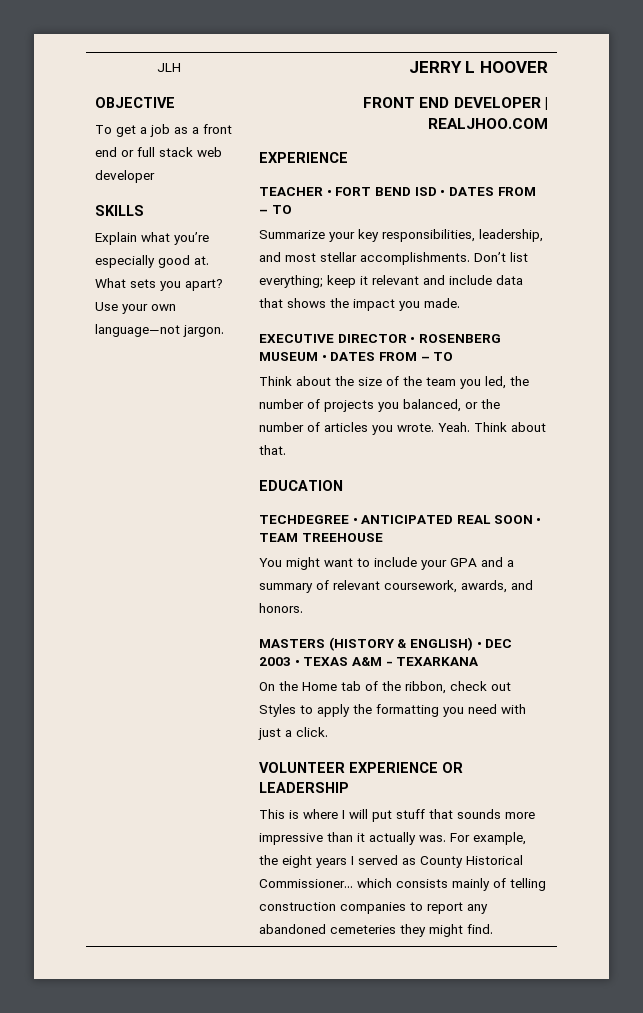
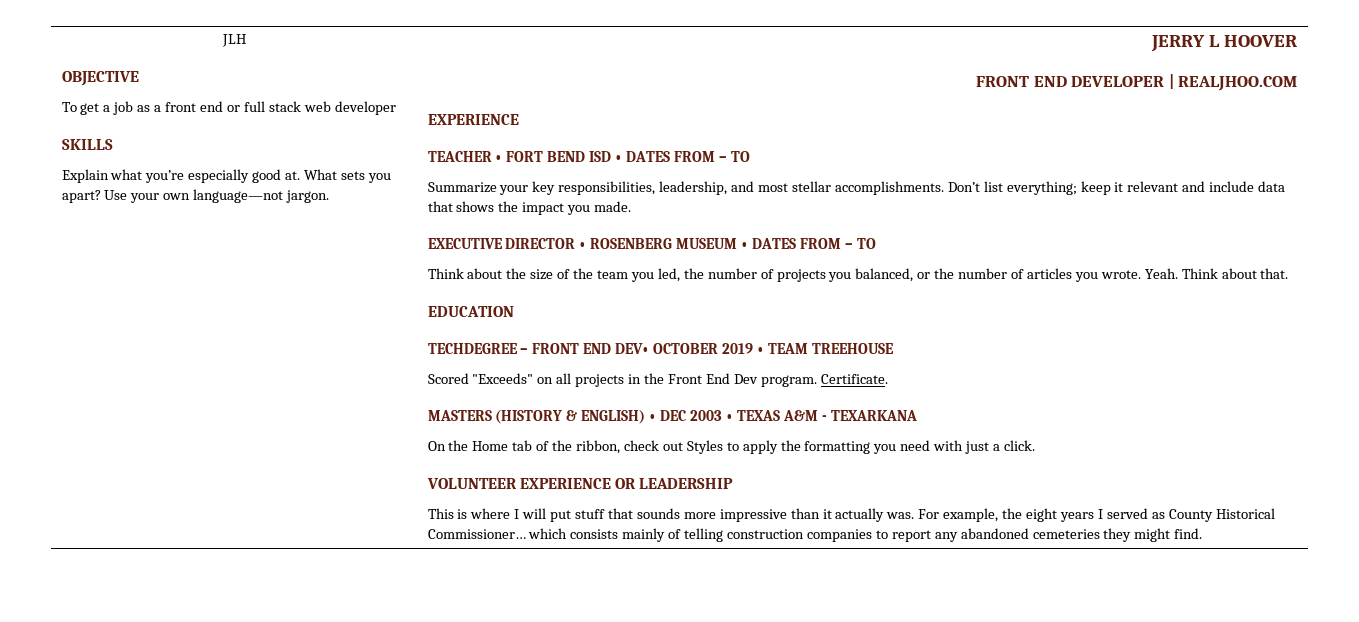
[352,515,542,524] [259,533,383,542] [259,557,515,570] [259,580,534,593] [259,603,304,613] • ANTICIPATED REAL SOON • TEAM TREEHOUSE // You might want to include your GPA and a summary of relevant coursework, awards, and honors. -> [520,343,894,354] [427,373,888,387] – FRONT END DEV• OCTOBER 2019 • TEAM TREEHOUSE // Scored "Exceeds" on all projects in the Front End Dev program. Certificate.

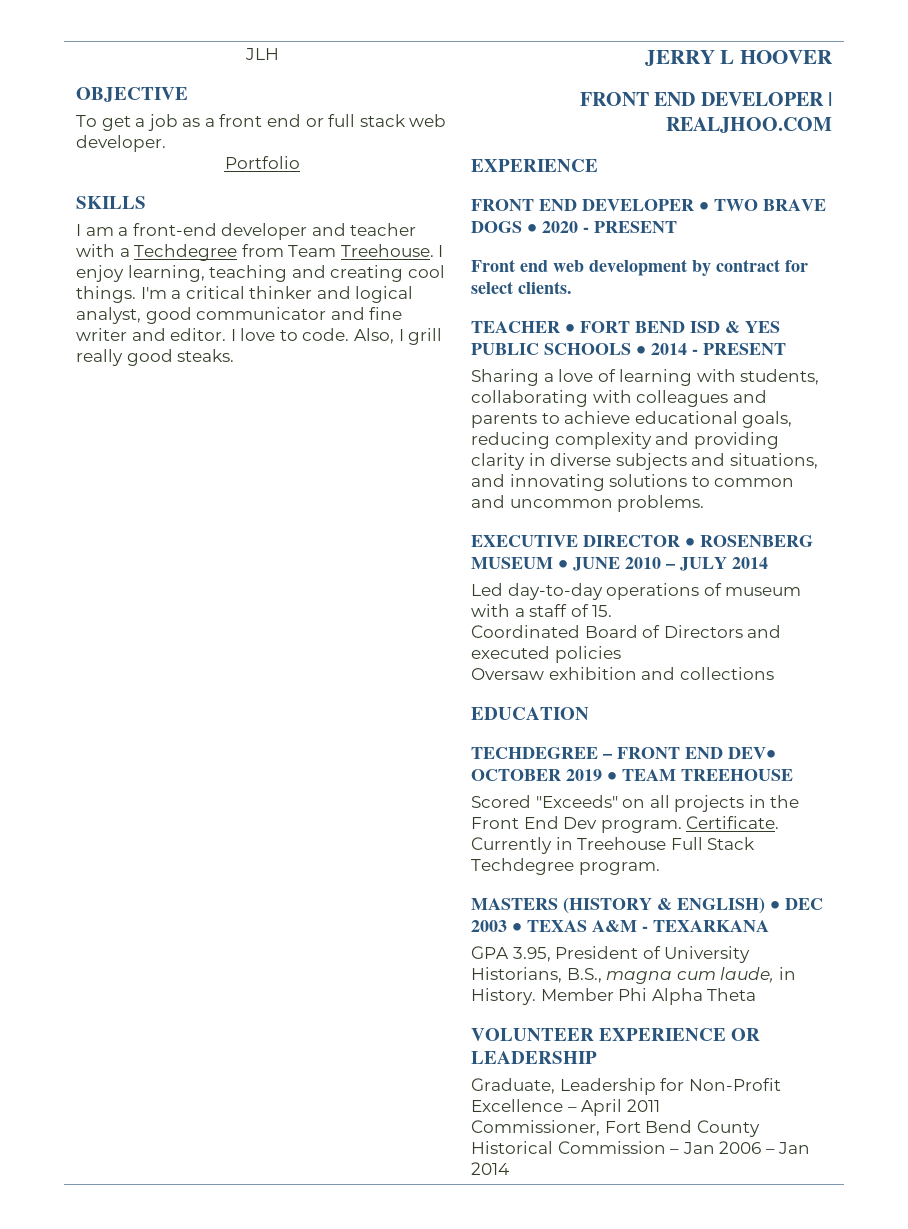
[334,101,396,115] developer -> [75,135,166,152] [224,156,300,169] developer. // Portfolio
[61,169,391,183] [61,189,330,203] Explain what you’re especially good at. What sets you apart? Use your own language—not jargon. -> [75,223,417,240] [75,244,444,261] [75,265,445,282] [75,286,414,303] [75,307,403,324] [75,328,443,345] [75,349,235,366] I am a front-end developer and teacher with a Techdegree from Team Treehouse. I enjoy learning, teaching and creating cool things. I'm a critical thinker and logical analyst, good communicator and fine writer and editor. I love to code. Also, I grill really good steaks.
(519, 119) none -> [470,199,826,211] [470,221,677,233] [470,259,808,276] [470,281,572,294] // FRONT END DEVELOPER • TWO BRAVE DOGS • 2020 - PRESENT // Front end web development by contract for select clients.
[615,151,750,162] [427,181,1286,195] [427,201,632,215] • DATES FROM – TO // Summarize your key responsibilities, leadership, and most stellar accomplishments. Don’t list everything; keep it relevant and include data that shows the impact you made. -> [724,321,780,333] [470,343,786,355] [470,369,820,386] [470,390,767,407] [470,411,793,428] [470,432,779,449] [470,453,818,470] [470,474,795,491] [470,495,705,512] & YES PUBLIC SCHOOLS • 2014 - PRESENT // Sharing a love of learning with students, collaborating with colleagues and parents to achieve educational goals, reducing complexity and providing clarity in diverse subjects and situations, and innovating solutions to common and uncommon problems.
[752,238,876,249] [427,268,1289,282] DATES FROM – TO // Think about the size of the team you led, the number of projects you balanced, or the number of articles you wrote. Yeah. Think about that. -> [572,557,768,571] [470,583,802,600] [470,604,613,617] [470,625,782,638] [470,646,621,663] [470,667,774,680] JUNE 2010 – JULY 2014 // Led day-to-day operations of museum with a staff of 15. // Coordinated Board of Directors and executed policies // Oversaw exhibition and collections
(888, 379) none -> [470,837,756,854] [470,858,660,875] Currently in Treehouse Full Stack Techdegree program.
[427,440,1035,454] [426,478,734,489] [427,508,1275,522] [427,528,1203,542] On the Home tab of the ribbon, check out Styles to apply the formatting you need with just a click. // VOLUNTEER EXPERIENCE OR LEADERSHIP // This is where I will put stuff that sounds more impressive than it actually was. For example, the eight years I served as County Historical Commissioner… which consists mainly of telling construction companies to report any abandoned cemeteries they might find. -> [470,946,751,963] [470,967,796,984] [470,988,757,1005] [470,1028,761,1041] [470,1051,597,1064] [470,1078,781,1095] [470,1099,660,1116] [470,1120,760,1137] [470,1141,811,1154] [470,1162,509,1175] GPA 3.95, President of University Historians, B.S., magna cum laude, in History. Member Phi Alpha Theta // VOLUNTEER EXPERIENCE OR LEADERSHIP // Graduate, Leadership for Non-Profit Excellence – April 2011 // Commissioner, Fort Bend County Historical Commission – Jan 2006 – Jan 2014

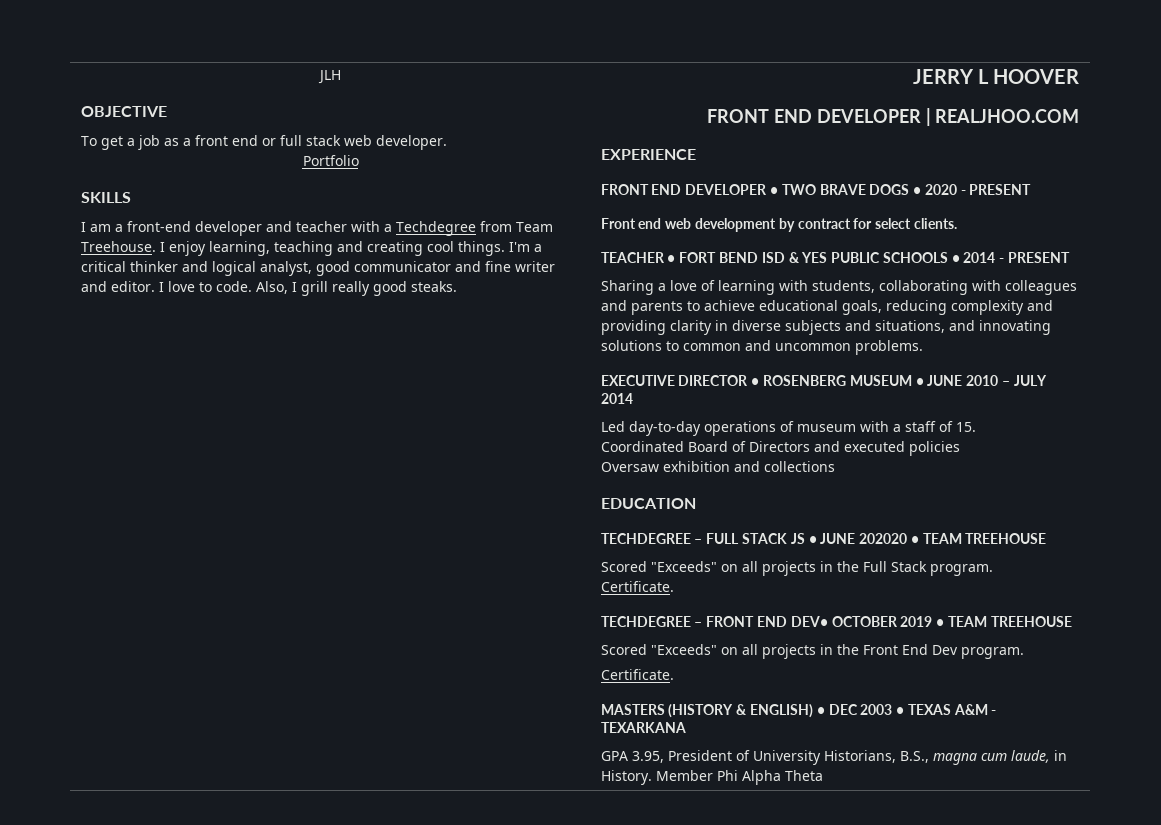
(589, 713) none -> [600,533,1047,544] [600,561,993,576] [600,581,674,592] // TECHDEGREE – FULL STACK JS • JUNE 202020 • TEAM TREEHOUSE // Scored "Exceeds" on all projects in the Full Stack program. // Certificate.
[686,816,780,829] [470,837,756,854] [470,858,660,875] Certificate. Currently in Treehouse Full Stack Techdegree program. -> [600,669,674,680] // Certificate.
[470,1028,761,1041] [470,1051,597,1064] [470,1078,781,1095] [470,1099,660,1116] [470,1120,760,1137] [470,1141,811,1154] [470,1162,509,1175] // VOLUNTEER EXPERIENCE OR LEADERSHIP // Graduate, Leadership for Non-Profit Excellence – April 2011 // Commissioner, Fort Bend County Historical Commission – Jan 2006 – Jan 2014 -> (823, 775) none

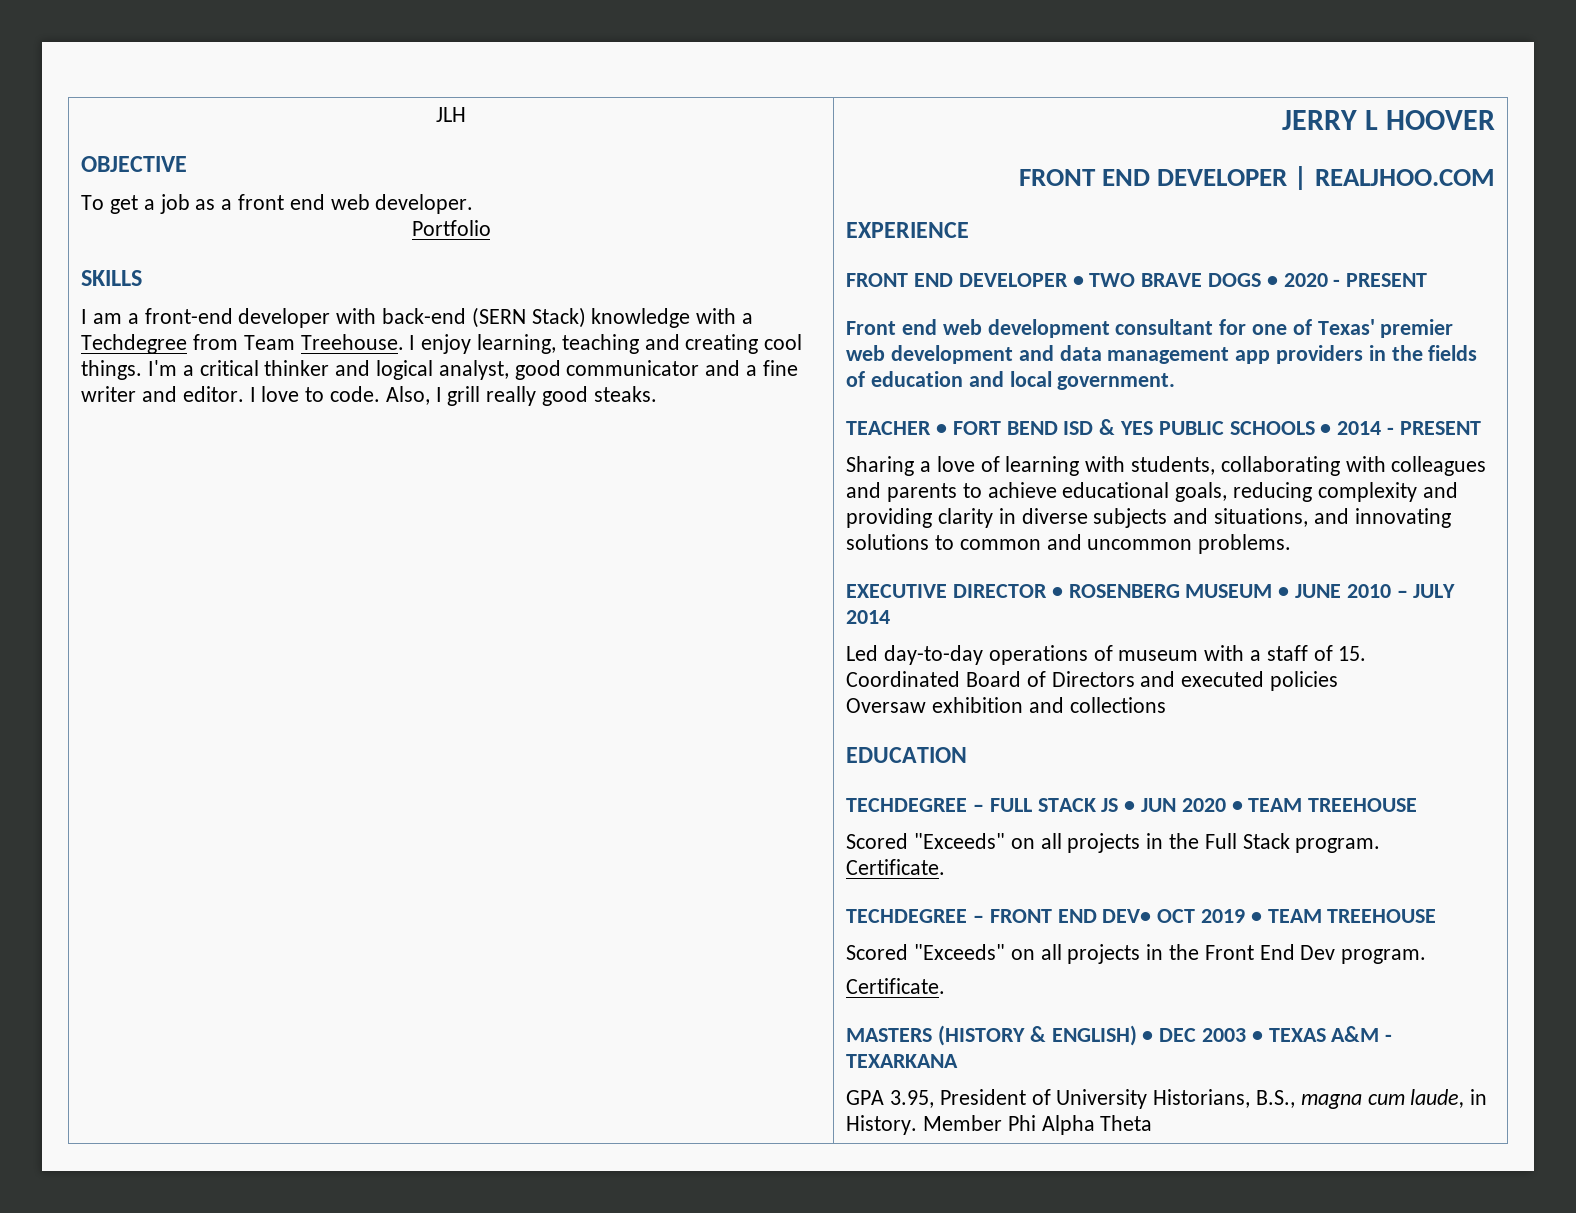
[261,135,341,146] or full stack -> (325, 202) none
[265,221,347,232] and teacher -> [336,307,691,328] with back-end (SERN Stack) knowledge
(481, 266) none -> [746,365,758,376] a
[778,218,957,232] by contract for select clients. -> [1115,319,1454,338] [846,345,1478,364] [846,371,1176,390] consultant for one of Texas' premier web development and data management app providers in the fields of education and local government.
[820,533,908,544] JUNE 202020 -> [1141,798,1226,812] JUN 2020
[831,616,898,627] OCTOBER -> [1157,909,1196,923] OCT

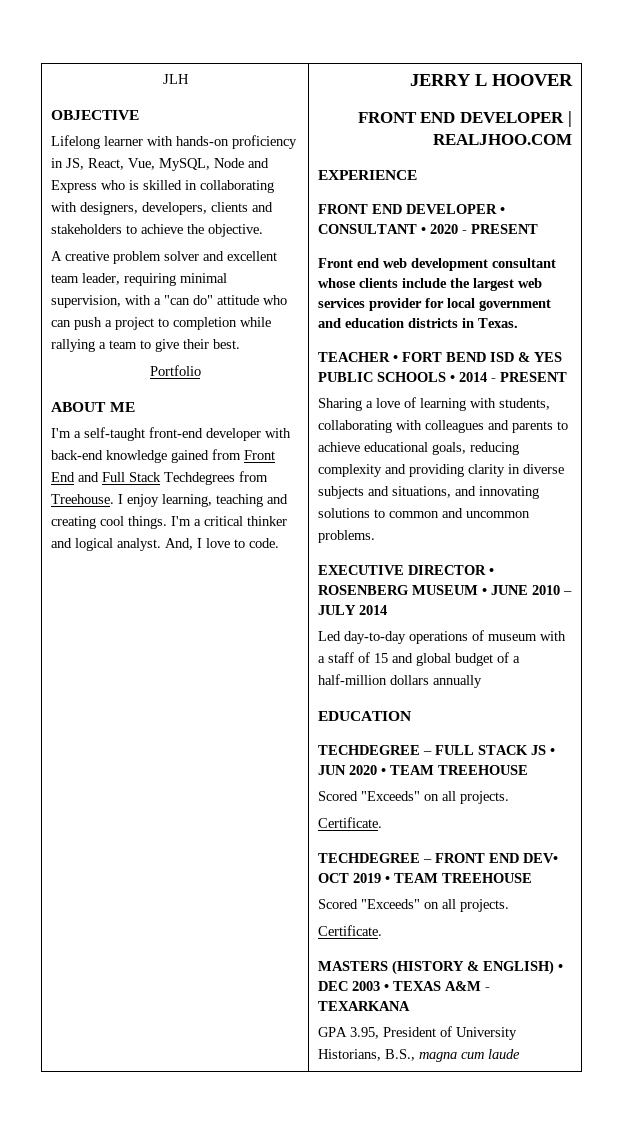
[81,194,474,214] [411,220,491,236] [81,270,143,286] [81,307,754,328] [81,334,295,354] To get a job as a front end web developer. // Portfolio // SKILLS // I am a front-end developer with back-end (SERN Stack) knowledge with a Techdegree from Team -> [51,135,298,149] [51,158,270,171] [51,180,275,193] [51,202,274,215] [51,224,264,237] [51,251,278,264] [51,273,228,286] [51,295,288,308] [51,317,272,330] [51,339,241,352] [149,365,201,376] [51,402,135,412] [51,427,292,441] [51,449,276,463] [51,471,269,485] Lifelong learner with hands-on proficiency in JS, React, Vue, MySQL, Node and Express who is skilled in collaborating with designers, developers, clients and stakeholders to achieve the objective. // A creative problem solver and excellent team leader, requiring minimal supervision, with a "can do" attitude who can push a project to completion while rallying a team to give their best. // Portfolio // ABOUT ME // I'm a self-taught front-end developer with back-end knowledge gained from Front End and Full Stack Techdegrees from
[438,360,798,380] [81,386,657,406] analyst, good communicator and a fine writer and editor. I love to code. Also, I grill really good steaks. -> [117,538,280,551] analyst. And, I love to code.
[1089,273,1262,287] TWO BRAVE DOGS -> [318,224,418,234] CONSULTANT
[1219,319,1454,338] [846,345,1478,364] [846,371,1176,390] for one of Texas' premier web development and data management app providers in the fields of education and local government. -> [318,278,543,291] [318,298,552,311] [318,318,519,328] whose clients include the largest web services provider for local government and education districts in Texas.
[1338,646,1367,661] [846,671,1339,691] [846,697,1166,713] 15. // Coordinated Board of Directors and executed policies // Oversaw exhibition and collections -> [374,652,521,666] [318,674,483,688] 15 and global budget of a half-million dollars annually
[1067,833,1381,853] projects in the Full Stack program. -> [460,791,510,804] projects.
[1067,944,1427,964] projects in the Front End Dev program. -> [460,899,510,912] projects.
[1410,1089,1488,1108] [846,1115,1153,1135] laude, in History. Member Phi Alpha Theta -> [488,1049,521,1059] laude

